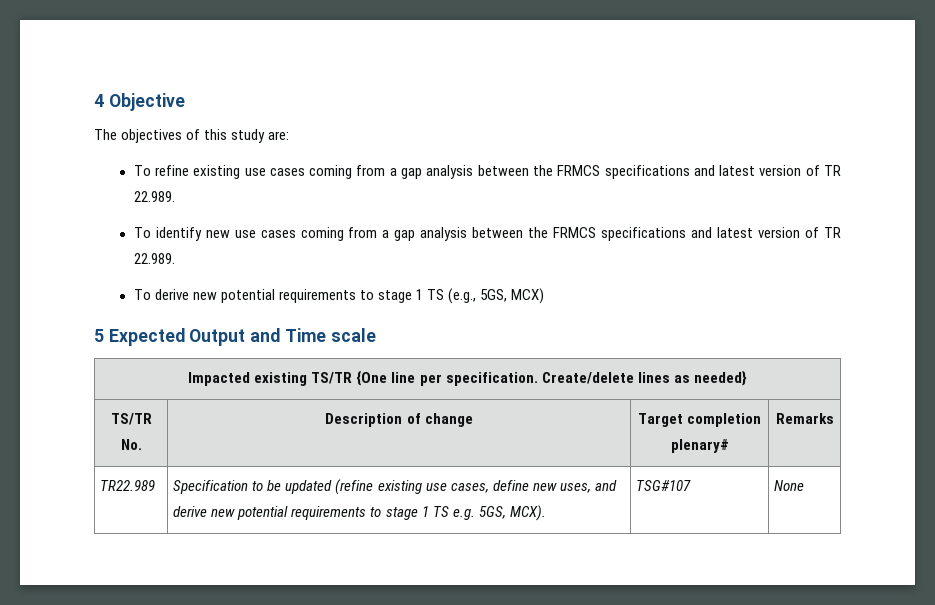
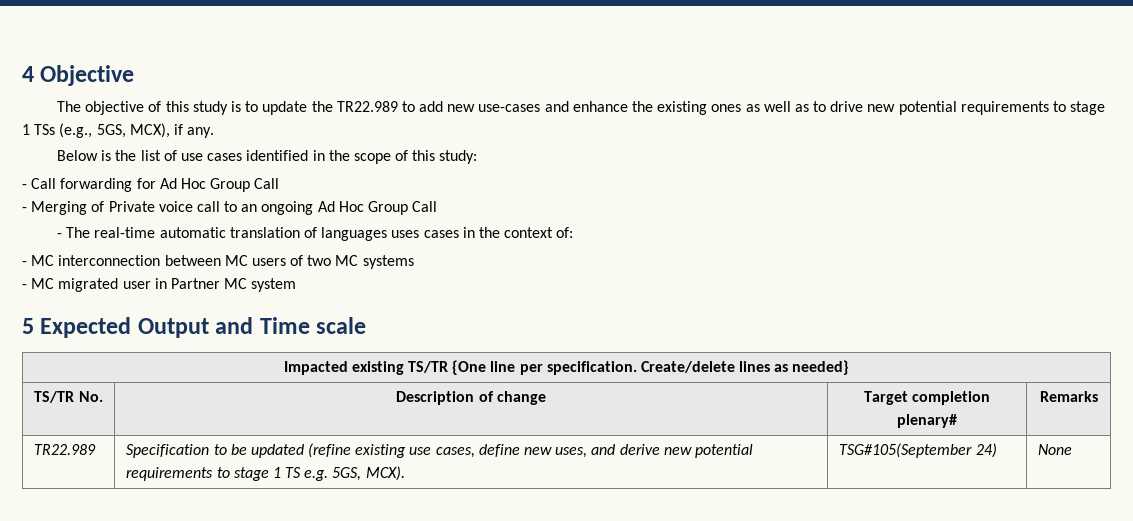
[121,129,183,143] objectives -> [85,101,145,115] objective
[268,131,290,140] [133,165,842,179] [133,191,175,202] [133,227,841,241] [133,253,175,264] [133,289,445,303] are: // To refine existing use cases coming from a gap analysis between the FRMCS specifications and latest version of TR 22.989. // To identify new use cases coming from a gap analysis between the FRMCS specifications and latest version of TR 22.989. // To derive new potential requirements to stage 1 TS -> [230,101,1106,115] [22,124,56,135] is to update the TR22.989 to add new use-cases and enhance the existing ones as well as to drive new potential requirements to stage 1 TSs
[511,288,545,304] MCX) -> [129,123,215,138] [57,150,478,164] [22,178,280,192] [22,201,438,215] [57,227,574,241] [22,255,414,269] [22,278,297,292] MCX), if any. // Below is the list of use cases identified in the scope of this study: // - Call forwarding for Ad Hoc Group Call // - Merging of Private voice call to an ongoing Ad Hoc Group Call // - The real-time automatic translation of languages uses cases in the context of: // - MC interconnection between MC users of two MC systems // - MC migrated user in Partner MC system
[636,480,692,491] TSG#107 -> [839,443,997,458] TSG#105(September 24)

